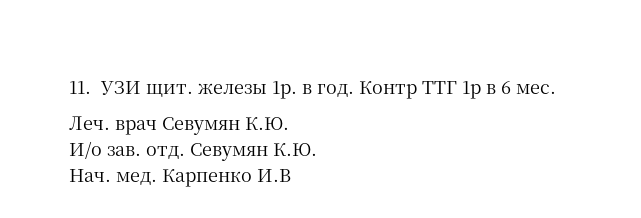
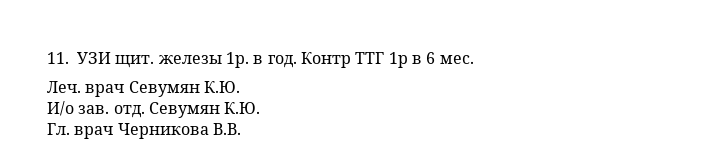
[69,169,291,187] Нач. мед. Карпенко И.В -> [47,123,241,139] Гл. врач Черникова В.В.

